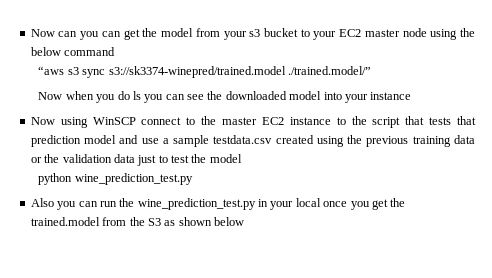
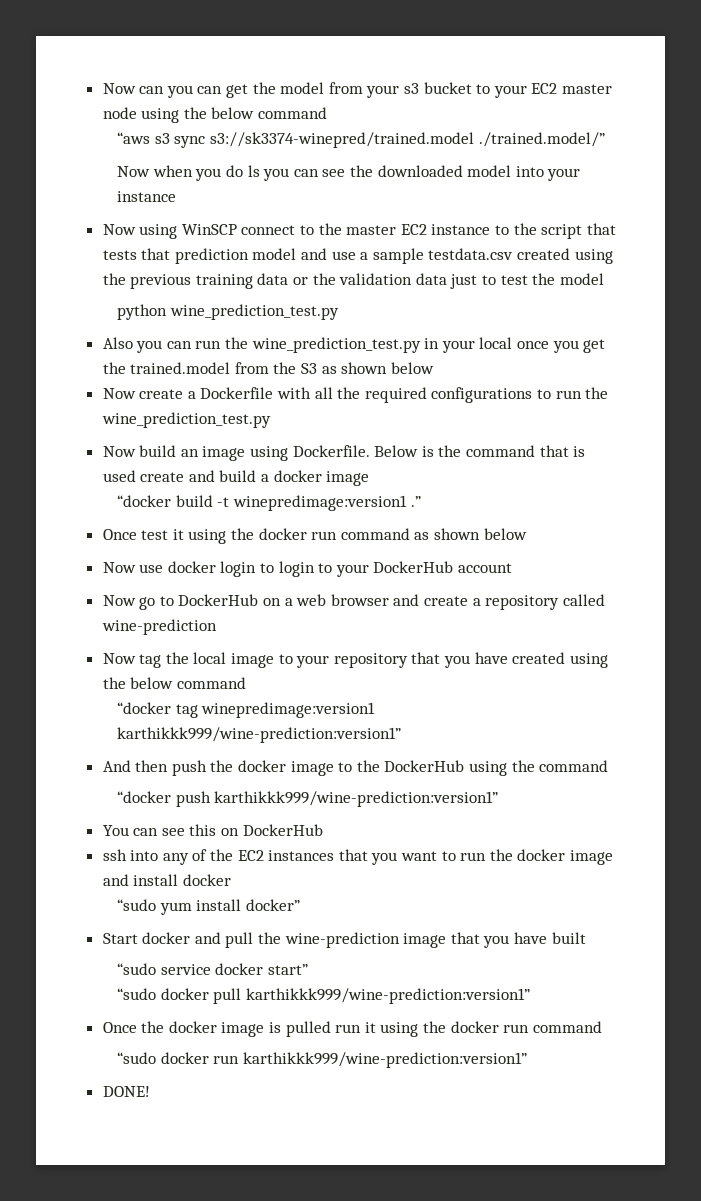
(244, 221) none -> [102,387,609,403] [101,412,271,428] [102,445,586,461] [102,470,370,486] [117,495,421,511] [102,528,527,544] [102,561,513,577] [102,594,605,610] [101,619,217,635] [102,652,608,668] [102,677,246,689] [117,702,376,718] [117,727,402,743] [102,760,609,776] [117,791,499,807] [102,824,323,836] [102,849,613,865] [102,874,231,886] [117,899,301,915] [102,932,586,948] [117,963,309,975] [117,988,531,1004] [102,1021,602,1037] [117,1052,528,1068] [102,1086,150,1097] // Now create a Dockerfile with all the required configurations to run the wine_prediction_test.py // Now build an image using Dockerfile. Below is the command that is used create and build a docker image // “docker build -t winepredimage:version1 .” // Once test it using the docker run command as shown below // Now use docker login to login to your DockerHub account // Now go to DockerHub on a web browser and create a repository called wine-prediction // Now tag the local image to your repository that you have created using the below command // “docker tag winepredimage:version1 karthikkk999/wine-prediction:version1” // And then push the docker image to the DockerHub using the command // “docker push karthikkk999/wine-prediction:version1” // You can see this on DockerHub // ssh into any of the EC2 instances that you want to run the docker image and install docker // “sudo yum install docker” // Start docker and pull the wine-prediction image that you have built // “sudo service docker start” // “sudo docker pull karthikkk999/wine-prediction:version1” // Once the docker image is pulled run it using the docker run command // “sudo docker run karthikkk999/wine-prediction:version1” // DONE!

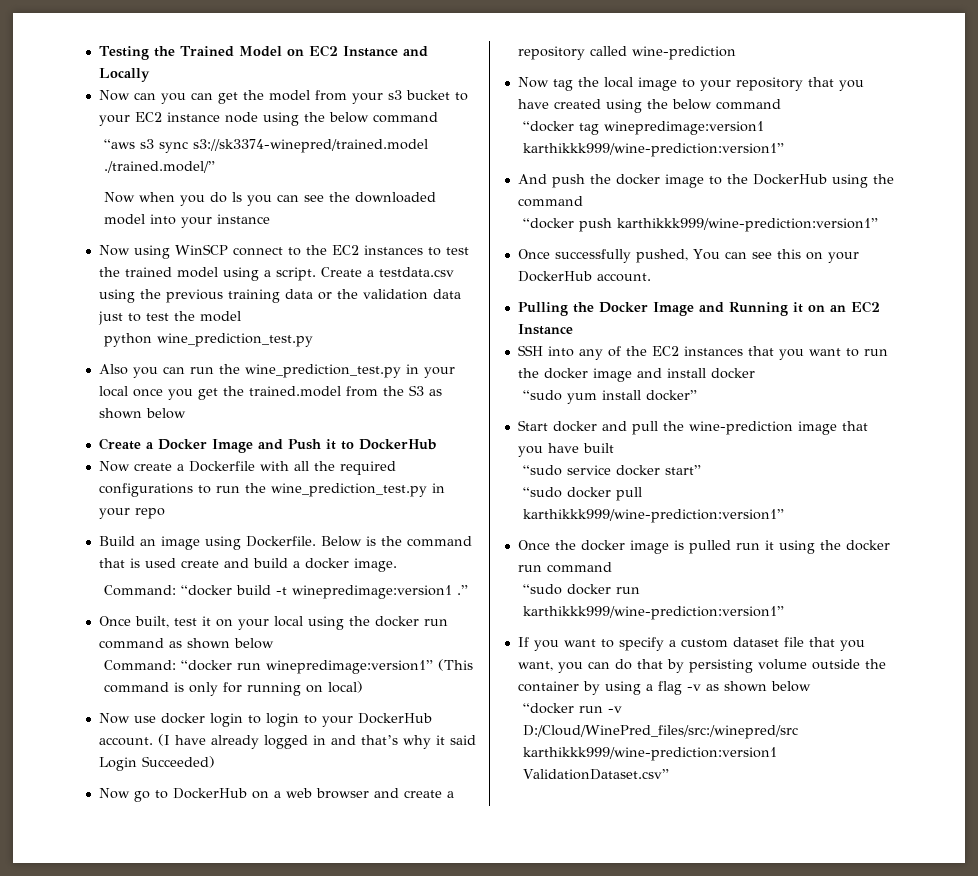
(102, 88) none -> [98,45,428,60] [98,68,150,82] Testing the Trained Model on EC2 Instance and Locally //
[561,84,612,94] master -> [166,112,220,122] instance
[346,223,616,239] [102,248,571,264] master EC2 instance to the script that tests that prediction model and use a sample testdata.csv created -> [331,245,469,256] [98,267,454,281] EC2 instances to test the trained model using a script. Create a testdata.csv
(434, 368) none -> [98,438,436,453] // Create a Docker Image and Push it to DockerHub
[102,445,177,457] // Now build -> [431,483,445,493] [98,508,165,519] [98,536,135,546] in your repo // Build
[326,471,370,486] image // -> [353,558,397,572] [103,585,176,596] image. // Command:
(137, 534) none -> [134,616,169,628] built,
(184, 534) none -> [215,616,303,630] on your local
(527, 534) none -> [103,659,473,674] [103,681,363,696] // Command: “docker run winepredimage:version1” (This command is only for running on local)
[458,563,513,573] account -> [98,734,476,749] [98,756,215,771] account. (I have already logged in and that’s why it said Login Succeeded)
[135,760,169,772] then -> (547, 179) none
(499, 799) none -> [517,249,688,263] Once successfully pushed,
[242,824,323,836] [102,849,127,861] DockerHub // ssh -> [827,252,859,263] [517,271,651,282] [517,301,880,316] [517,324,573,335] [517,345,543,356] your DockerHub account. // Pulling the Docker Image and Running it on an EC2 Instance // SSH
[102,1086,150,1097] DONE! -> [517,637,865,651] [517,659,886,673] [517,681,811,695] [522,703,622,714] [522,725,798,739] [522,747,777,761] [522,769,669,780] If you want to specify a custom dataset file that you want, you can do that by persisting volume outside the container by using a flag -v as shown below // “docker run -v D:/Cloud/WinePred_files/src:/winepred/src karthikkk999/wine-prediction:version1 ValidationDataset.csv”

